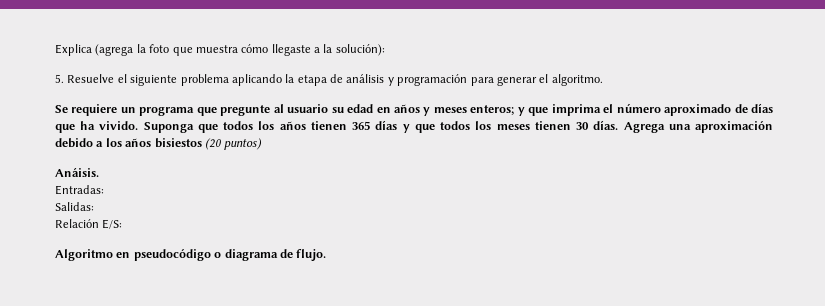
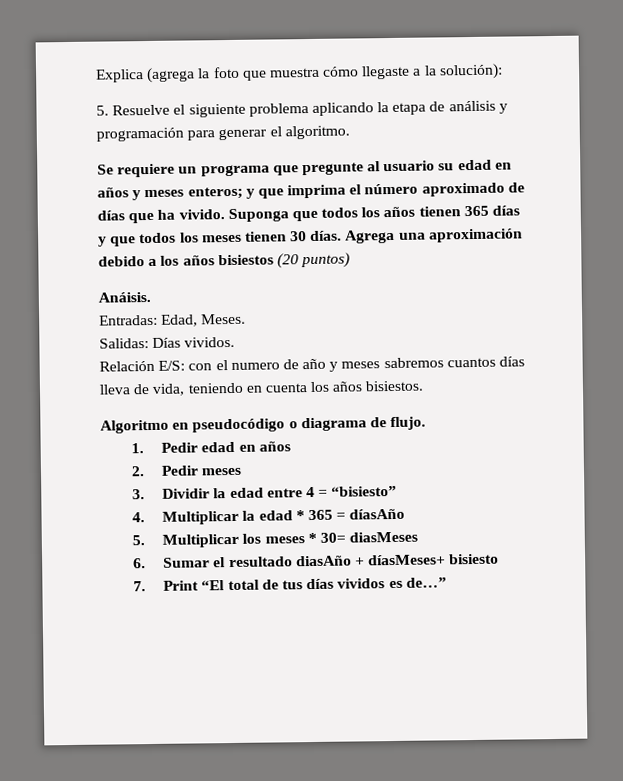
(104, 190) none -> [161,313,247,327] Edad, Meses.
(94, 206) none -> [152,336,236,348] Días vividos.
(123, 224) none -> [188,356,526,372] [99,380,425,396] con el numero de año y meses sabremos cuantos días lleva de vida, teniendo en cuenta los años bisiestos.
(327, 255) none -> [130,441,291,454] [130,465,243,477] [131,485,398,500] [131,508,406,525] [131,531,419,548] [132,553,500,569] [132,577,447,592] // 1. Pedir edad en años // 2. Pedir meses // 3. Dividir la edad entre 4 = “bisiesto” // 4. Multiplicar la edad * 365 = díasAño // 5. Multiplicar los meses * 30= diasMeses // 6. Sumar el resultado diasAño + díasMeses+ bisiesto // 7. Print “El total de tus días vividos es de…”

